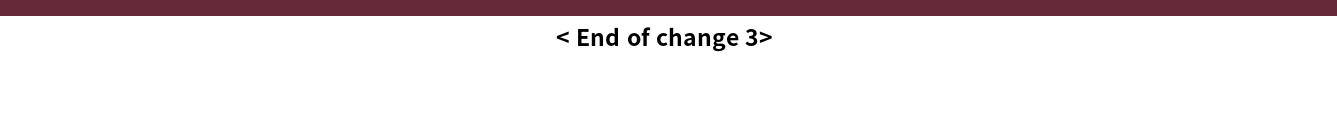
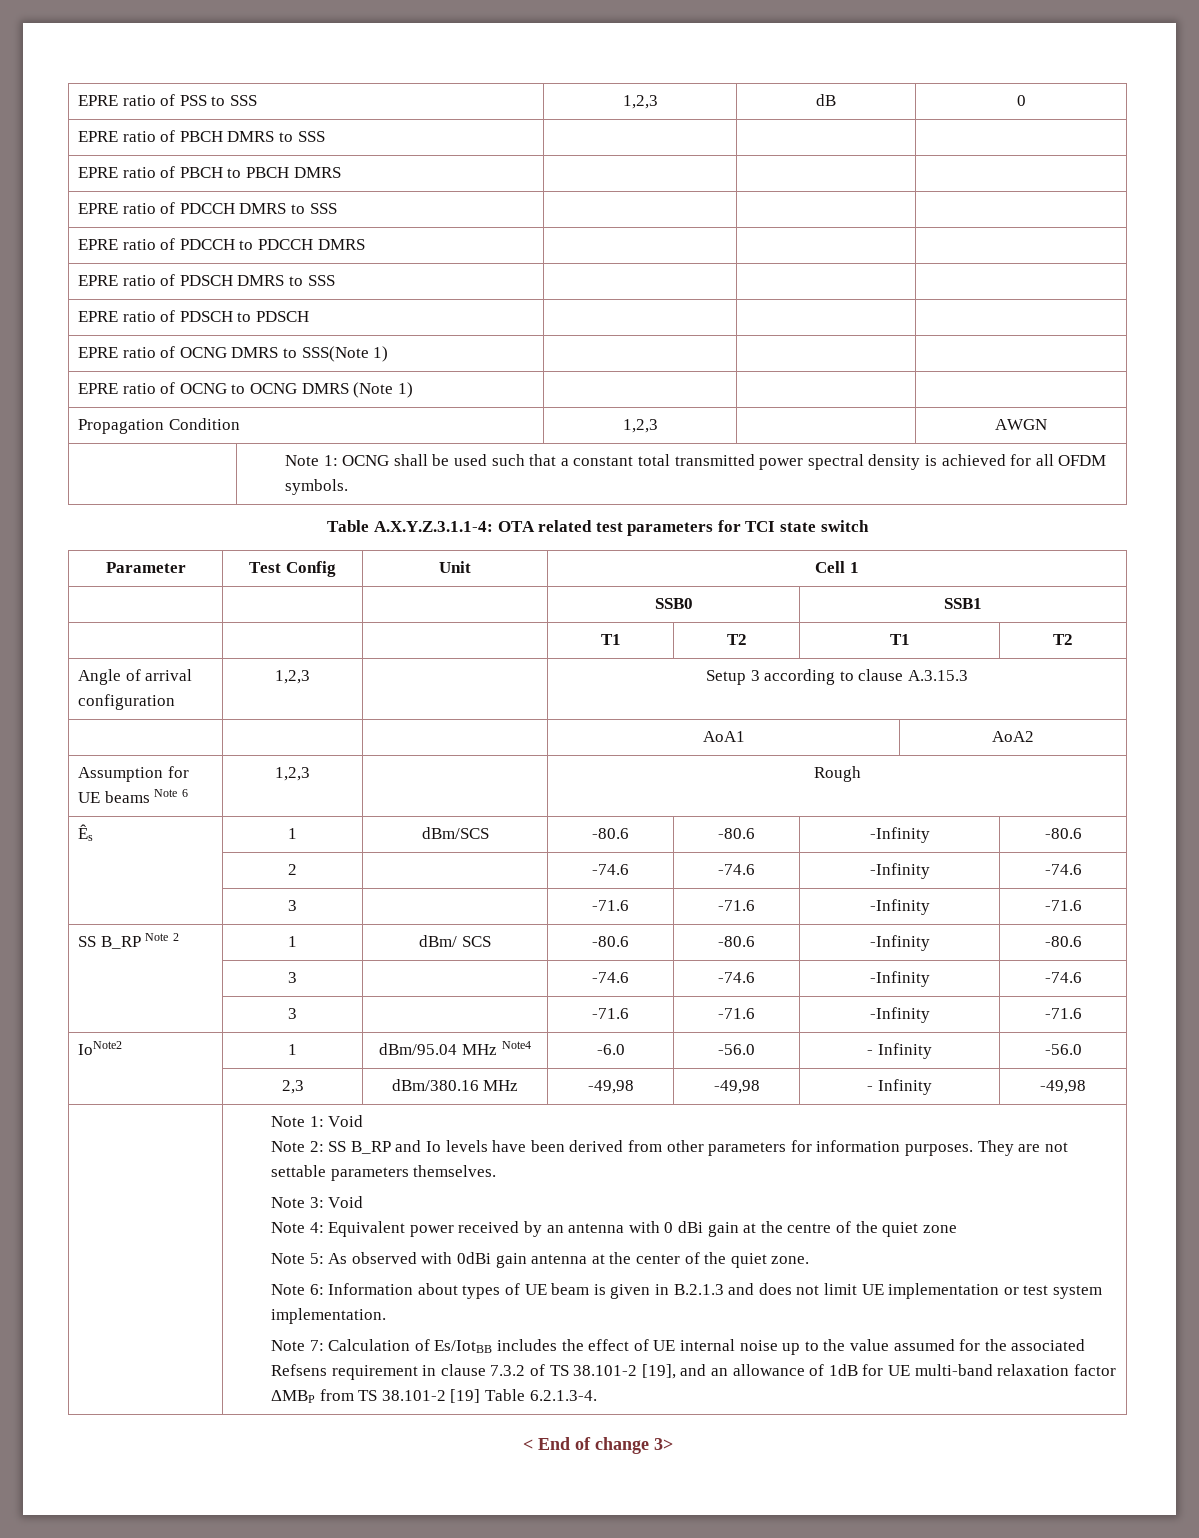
(556, 38) none -> [78,94,258,106] [622,95,658,109] [816,94,836,106] [1016,95,1026,106] [78,130,325,142] [78,166,341,178] [78,202,337,214] [78,238,365,250] [78,274,335,286] [78,310,310,322] [78,346,389,362] [78,382,413,398] [78,418,240,434] [622,419,658,433] [995,419,1047,430] [285,454,1107,470] [285,479,349,495] [327,520,869,536] [105,562,186,573] [249,561,336,577] [439,561,471,573] [815,561,859,573] [654,598,693,609] [944,598,982,609] [600,634,621,645] [726,634,747,645] [889,634,910,645] [1053,634,1073,645] [78,669,193,685] [78,694,176,710] [275,670,310,684] [706,669,968,685] [702,731,745,742] [992,731,1034,742] [78,766,189,782] [78,789,188,803] [275,767,310,781] [813,766,861,782] [78,824,94,841] [288,828,297,839] [421,827,489,839] [592,828,629,839] [718,828,755,839] [869,827,930,843] [1044,828,1082,839] [288,864,297,875] [592,864,629,875] [718,864,755,875] [869,863,930,879] [1044,864,1082,875] [288,900,297,911] [592,900,629,911] [718,900,755,911] [869,899,930,915] [1044,900,1082,911] [78,933,179,949] [288,936,297,947] [419,935,491,947] [592,936,629,947] [718,936,755,947] [869,935,930,951] [1044,936,1082,947] [288,972,297,983] [592,972,629,983] [718,972,755,983] [869,971,930,987] [1044,972,1082,983] [288,1008,297,1019] [592,1008,629,1019] [718,1008,755,1019] [869,1007,930,1023] [1044,1008,1082,1019] [78,1041,123,1055] [288,1044,297,1055] [379,1041,531,1055] [596,1044,625,1055] [718,1044,755,1055] [867,1043,932,1059] [1044,1044,1082,1055] [281,1080,304,1094] [391,1079,519,1091] [587,1080,634,1094] [713,1080,760,1094] [867,1079,932,1095] [1040,1080,1086,1094] [271,1115,364,1127] [271,1140,1068,1156] [271,1165,497,1181] [271,1196,364,1208] [271,1221,957,1237] [271,1252,810,1268] [271,1283,1102,1299] [271,1308,387,1324] [271,1339,1086,1355] [271,1364,1116,1380] [271,1389,597,1403] EPRE ratio of PSS to SSS | 1,2,3 | dB | 0 // EPRE ratio of PBCH DMRS to SSS | | | // EPRE ratio of PBCH to PBCH DMRS | | | // EPRE ratio of PDCCH DMRS to SSS | | | // EPRE ratio of PDCCH to PDCCH DMRS | | | // EPRE ratio of PDSCH DMRS to SSS | | | // EPRE ratio of PDSCH to PDSCH | | | // EPRE ratio of OCNG DMRS to SSS(Note 1) | | | // EPRE ratio of OCNG to OCNG DMRS (Note 1) | | | // Propagation Condition | 1,2,3 | | AWGN // | Note 1: OCNG shall be used such that a constant total transmitted power spectral density is achieved for all OFDM symbols. // Table A.X.Y.Z.3.1.1-4: OTA related test parameters for TCI state switch // Parameter | Test Config | Unit | Cell 1 // | | | SSB0 | SSB1 // | | | T1 | T2 | T1 | T2 // Angle of arrival configuration | 1,2,3 | | Setup 3 according to clause A.3.15.3 // | | | AoA1 | AoA2 // Assumption for UE beams Note 6 | 1,2,3 | | Rough // Ês | 1 | dBm/SCS | -80.6 | -80.6 | -Infinity | -80.6 // | 2 | | -74.6 | -74.6 | -Infinity | -74.6 // | 3 | | -71.6 | -71.6 | -Infinity | -71.6 // SS B_RP Note 2 | 1 | dBm/ SCS | -80.6 | -80.6 | -Infinity | -80.6 // | 3 | | -74.6 | -74.6 | -Infinity | -74.6 // | 3 | | -71.6 | -71.6 | -Infinity | -71.6 // IoNote2 | 1 | dBm/95.04 MHz Note4 | -6.0 | -56.0 | - Infinity | -56.0 // | 2,3 | dBm/380.16 MHz | -49,98 | -49,98 | - Infinity | -49,98 // | Note 1: Void // Note 2: SS B_RP and Io levels have been derived from other parameters for information purposes. They are not settable parameters themselves. // Note 3: Void // Note 4: Equivalent power received by an antenna with 0 dBi gain at the centre of the quiet zone // Note 5: As observed with 0dBi gain antenna at the center of the quiet zone. // Note 6: Information about types of UE beam is given in B.2.1.3 and does not limit UE implementation or test system implementation. // Note 7: Calculation of Es/IotBB includes the effect of UE internal noise up to the value assumed for the associated Refsens requirement in clause 7.3.2 of TS 38.101-2 [19], and an allowance of 1dB for UE multi-band relaxation factor ΔMBP from TS 38.101-2 [19] Table 6.2.1.3-4. //

